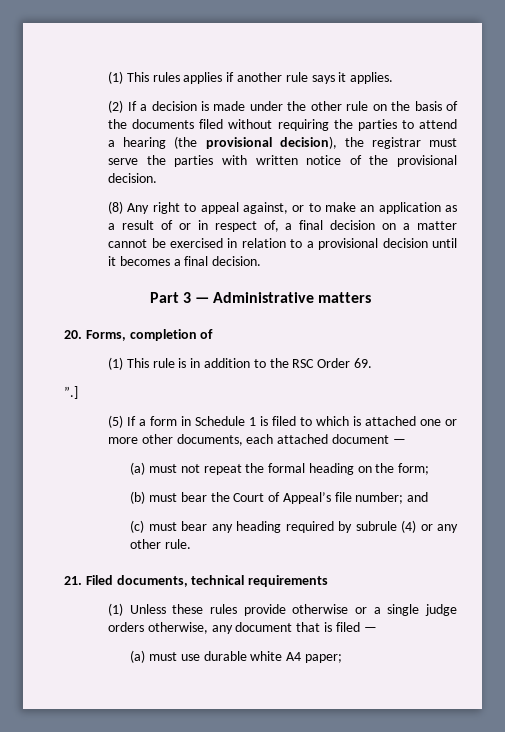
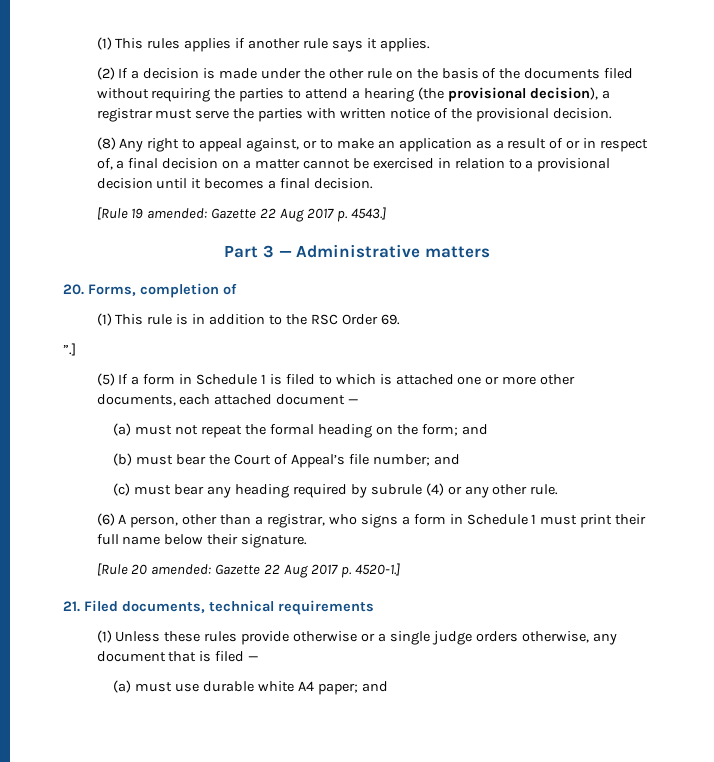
[344,137,364,147] the -> [601,90,610,99] a
(262, 261) none -> [96,207,386,222] // [Rule 19 amended: Gazette 22 Aug 2017 p. 4543.]
(430, 469) none -> [461,424,488,435] and
(191, 544) none -> [96,513,647,528] [96,534,308,548] [96,563,400,578] // (6) A person, other than a registrar, who signs a form in Schedule 1 must print their full name below their signature. // [Rule 20 amended: Gazette 22 Aug 2017 p. 4520-1.]
(342, 658) none -> [361,681,388,692] and

